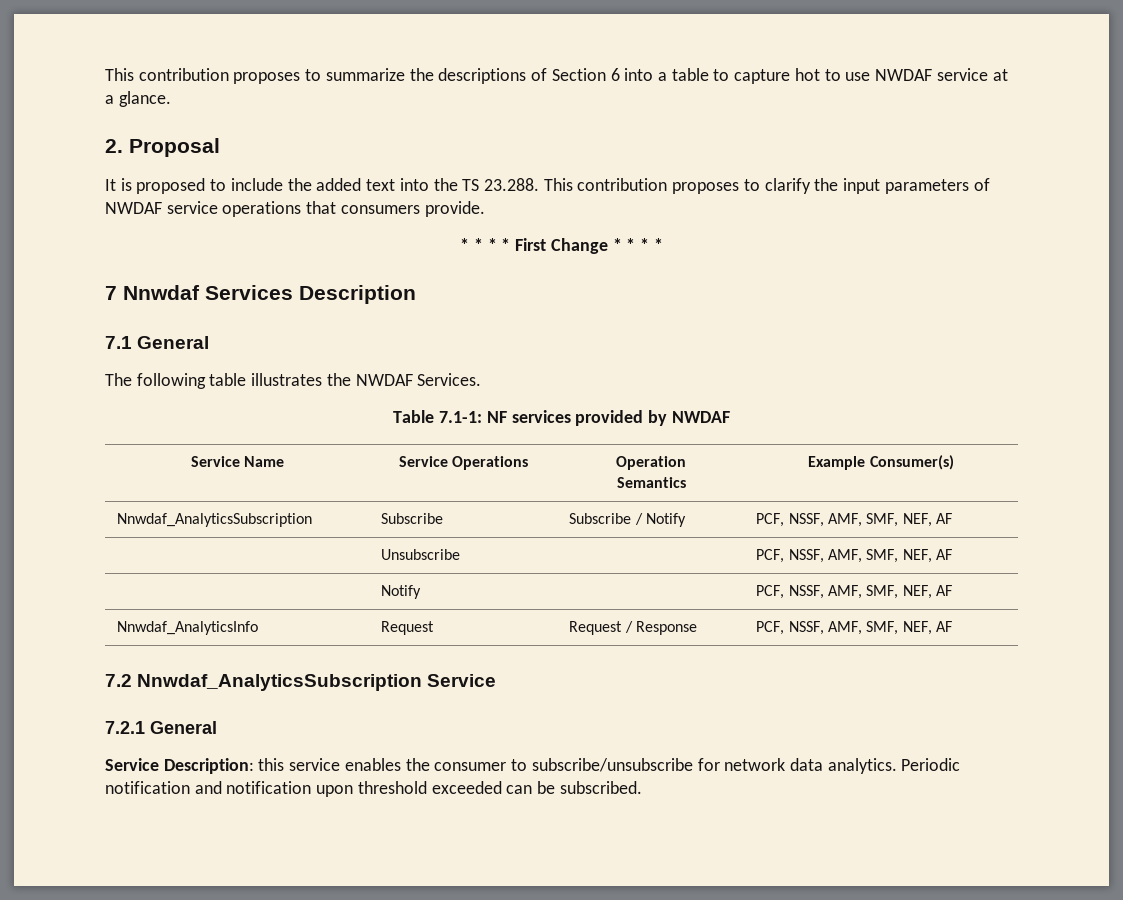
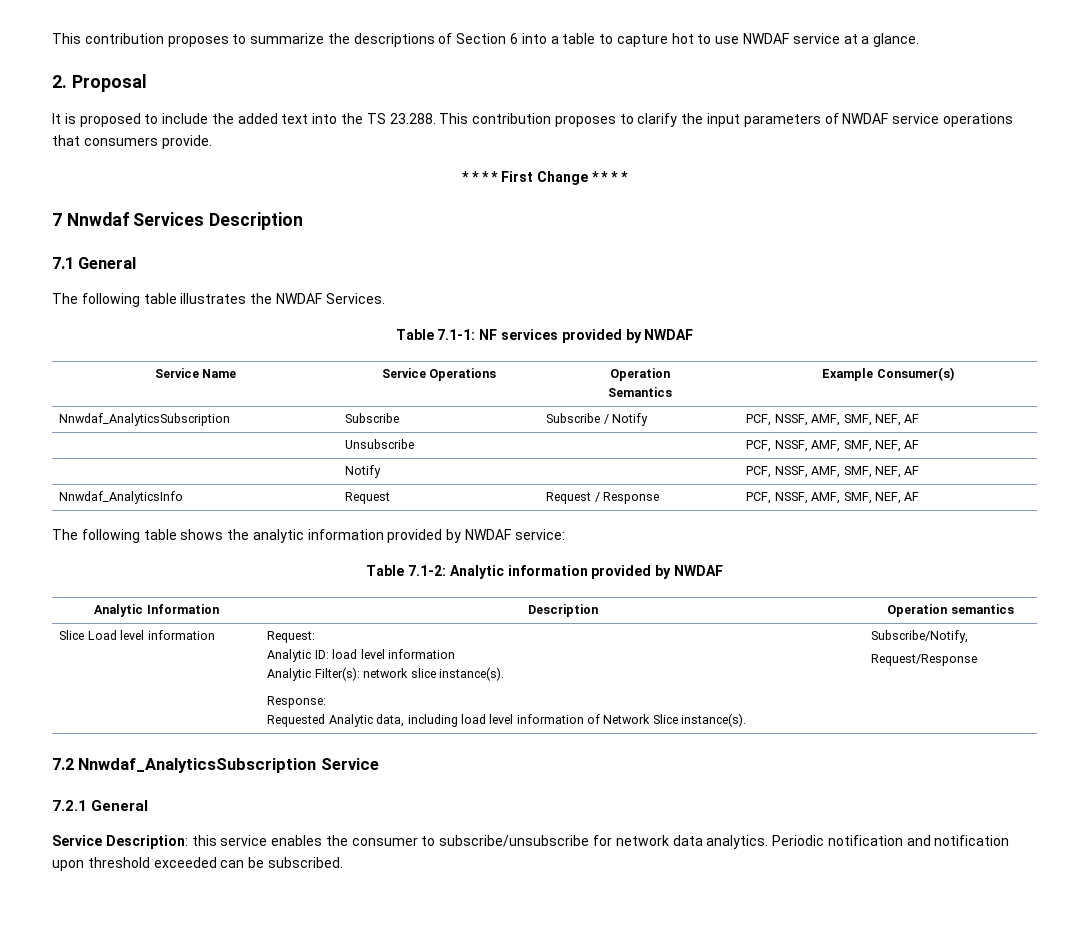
(953, 626) none -> [52,529,565,543] [366,565,723,579] [94,604,219,617] [527,604,598,617] [887,604,1014,617] [59,630,215,640] [267,631,316,643] [267,649,455,662] [267,667,504,681] [267,696,327,708] [267,713,747,727] [871,630,969,643] [871,654,978,666] // The following table shows the analytic information provided by NWDAF service: // Table 7.1-2: Analytic information provided by NWDAF // Analytic Information | Description | Operation semantics // Slice Load level information | Request: // Analytic ID: load level information // Analytic Filter(s): network slice instance(s). // Response: // Requested Analytic data, including load level information of Network Slice instance(s). | Subscribe/Notify, // Request/Response

